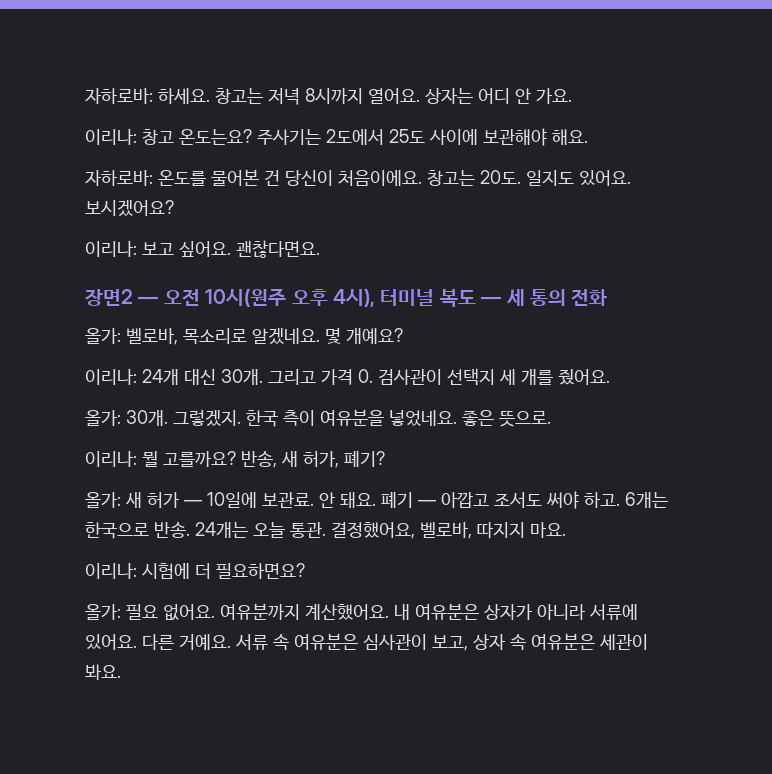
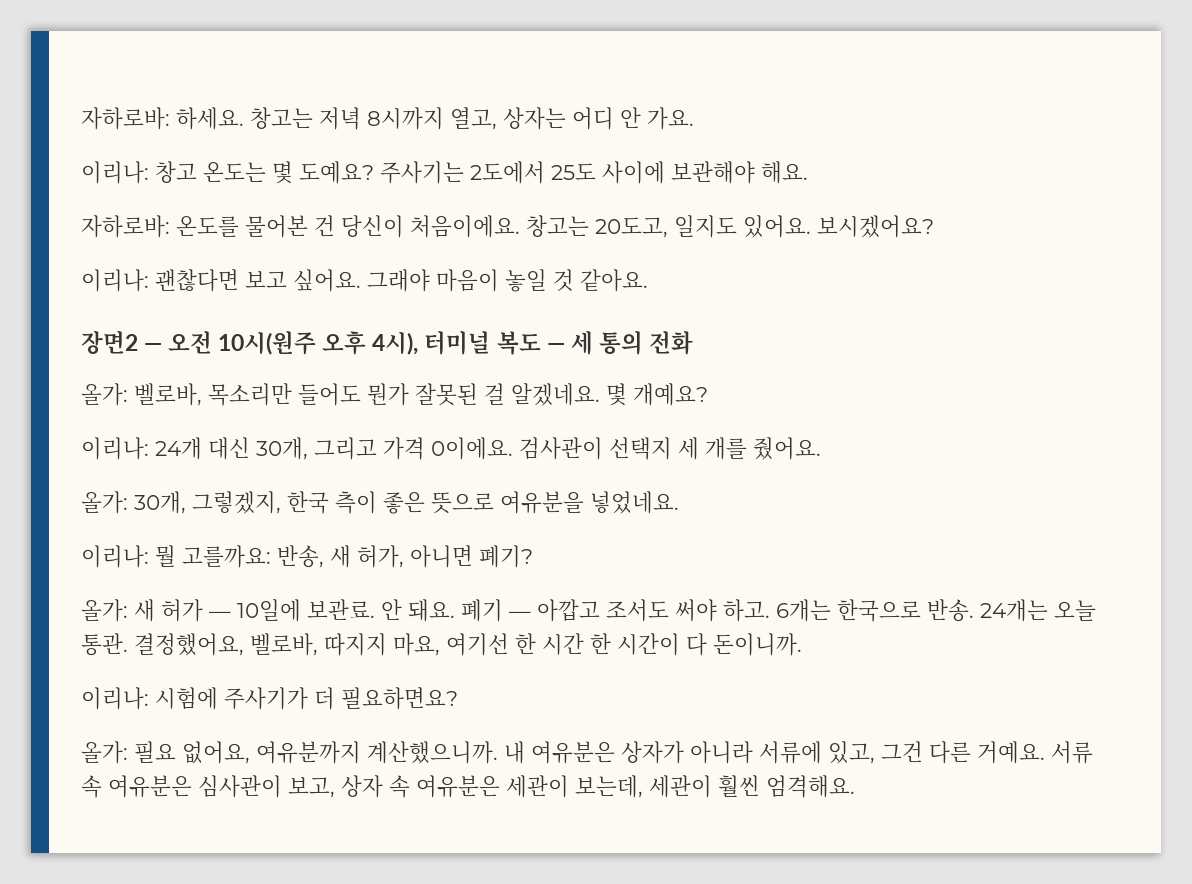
[368,88,420,104] 열어요. -> [450,107,497,130] 열고,
[179,129,252,145] 온도는요? -> [203,161,374,184] 온도는 몇 도예요?
[480,170,521,184] 20도. -> [595,217,668,238] 20도고,
(137, 248) none -> [155,269,239,292] 괜찮다면
[236,240,320,258] 괜찮다면요. -> [367,269,648,292] 그래야 마음이 놓일 것 같아요.
[183,328,247,345] 목소리로 -> [208,383,505,406] 목소리만 들어도 뭔가 잘못된 걸
[221,369,263,385] 30개. -> [256,437,308,460] 30개,
[358,369,373,383] 0. -> [431,437,513,460] 0이에요.
[126,409,315,427] 30개. 그렇겠지. 한국 측이 -> [134,491,494,514] 30개, 그렇겠지, 한국 측이 좋은 뜻으로
[462,410,551,427] 좋은 뜻으로. -> (679, 502) none
[163,451,236,467] 고를까요? -> [182,545,271,568] 고를까요:
(339, 459) none -> [410,545,473,568] 아니면
[530,522,566,538] 마요. -> [393,633,802,656] 마요, 여기선 한 시간 한 시간이 다 돈이니까.
(190, 571) none -> [224,687,308,710] 주사기가
[163,603,389,621] 없어요. 여유분까지 계산했어요. -> [182,741,498,764] 없어요, 여유분까지 계산했으니까.
[85,634,137,650] 있어요. -> [828,741,923,764] 있고, 그건
[85,664,121,680] 봐요. -> [575,775,855,798] 보는데, 세관이 훨씬 엄격해요.

